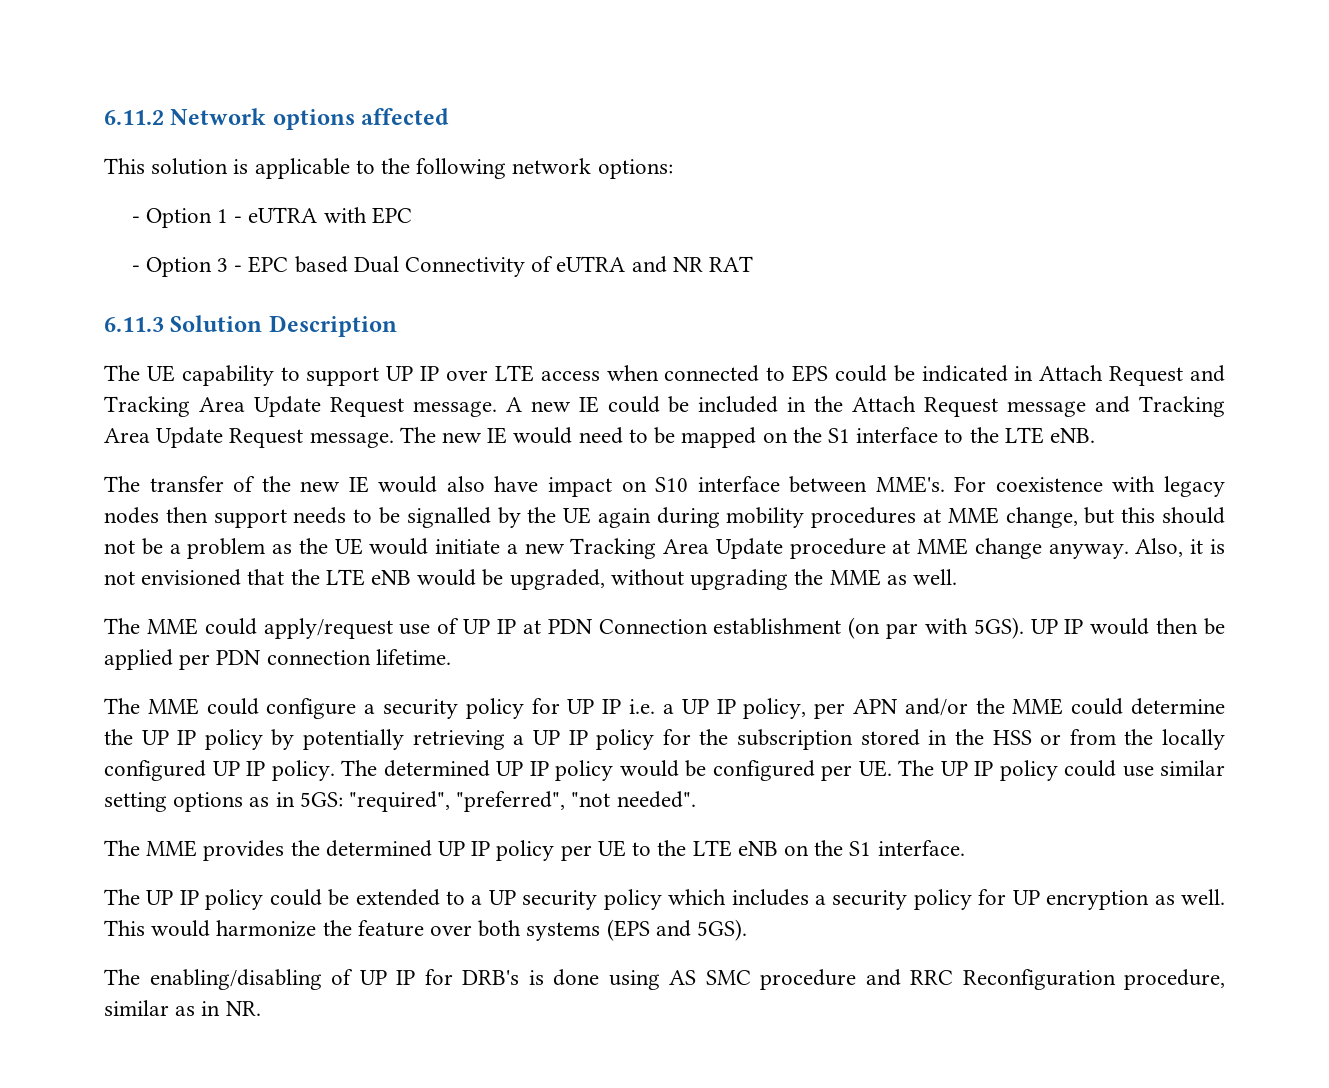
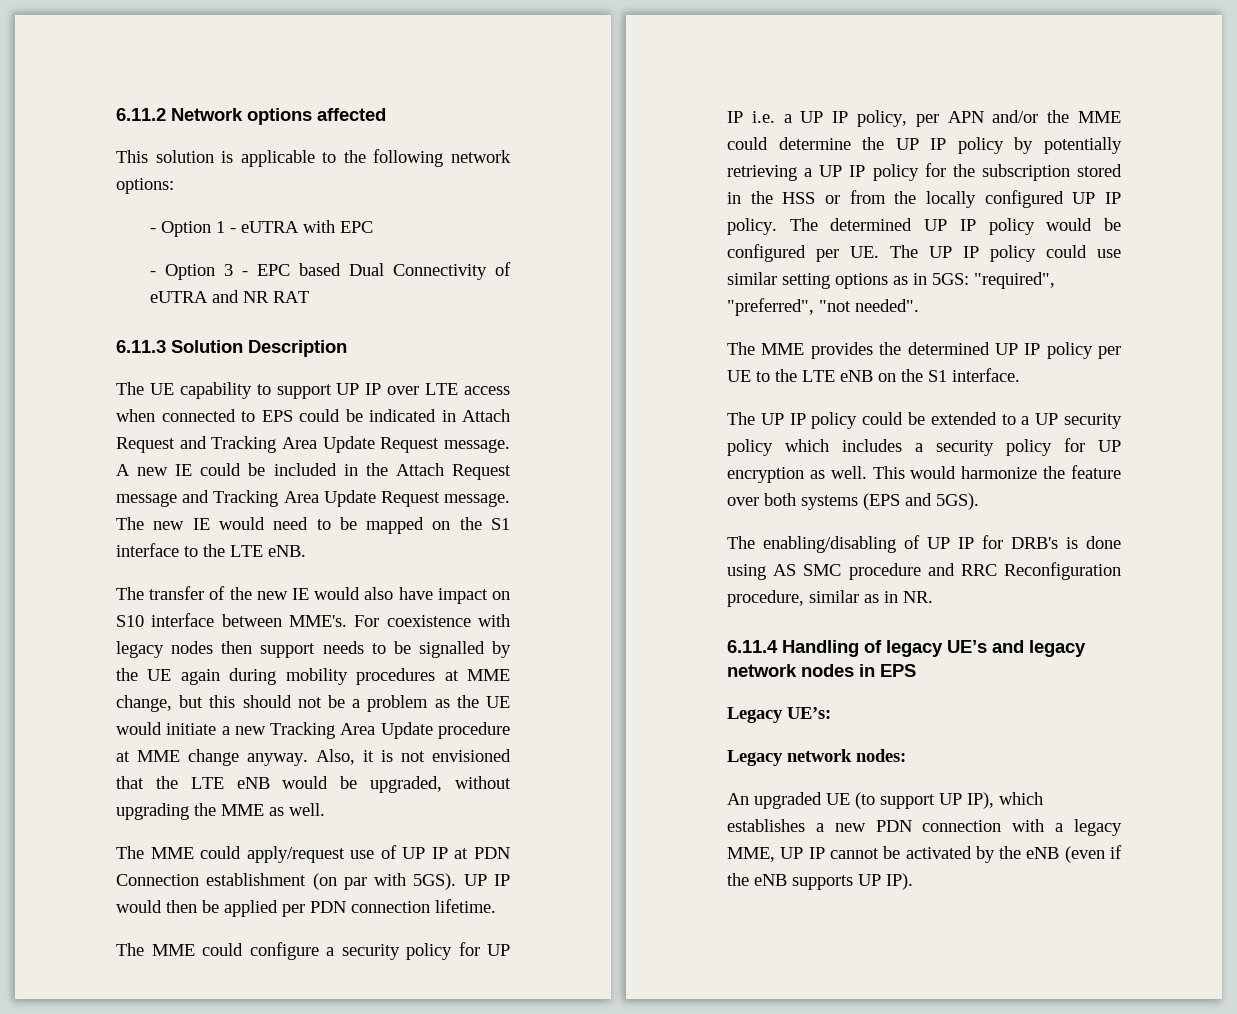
(261, 1008) none -> [727,640,1086,657] [727,664,916,677] [727,707,831,723] [727,749,906,766] [727,792,1043,809] [727,819,1122,836] [727,845,1122,863] [727,873,913,890] // 6.11.4 Handling of legacy UE’s and legacy network nodes in EPS // Legacy UE’s: // Legacy network nodes: // An upgraded UE (to support UP IP), which establishes a new PDN connection with a legacy MME, UP IP cannot be activated by the eNB (even if the eNB supports UP IP).

